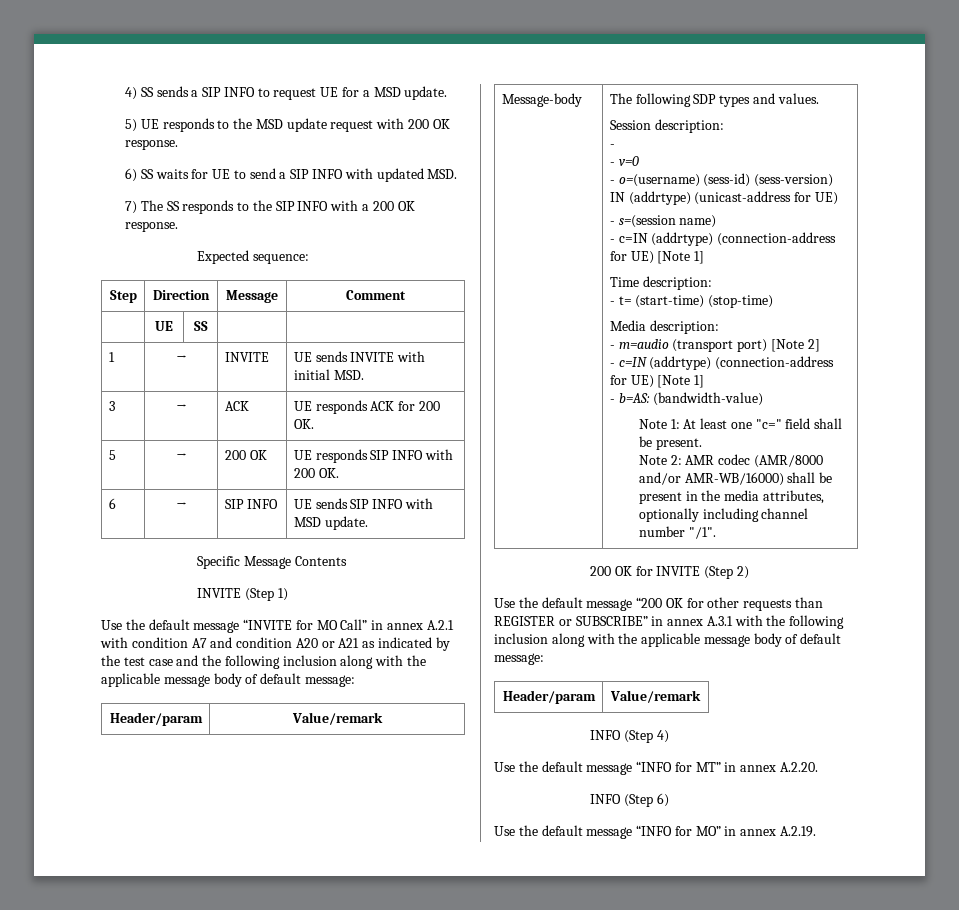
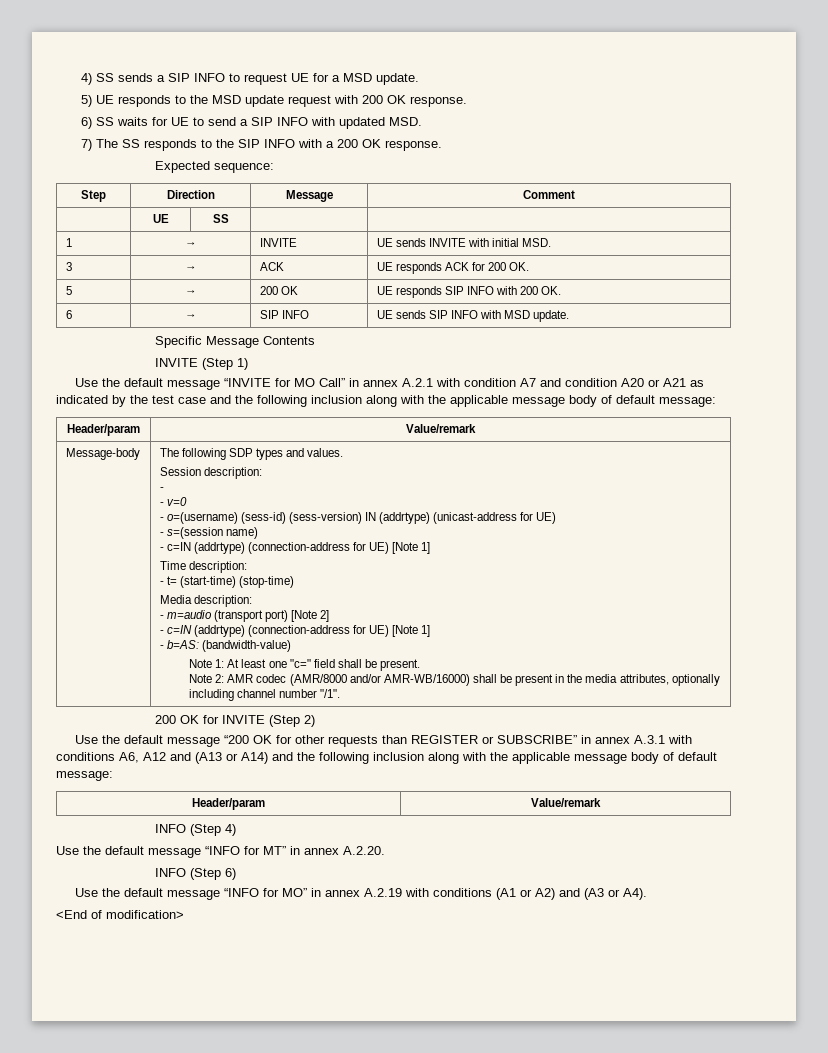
(763, 620) none -> [56,752,293,764] conditions A6, A12 and (A13 or A14) and
[780,826,817,837] A.2.19. -> [364,888,648,900] [56,910,184,919] A.2.19 with conditions (A1 or A2) and (A3 or A4). // <End of modification>

